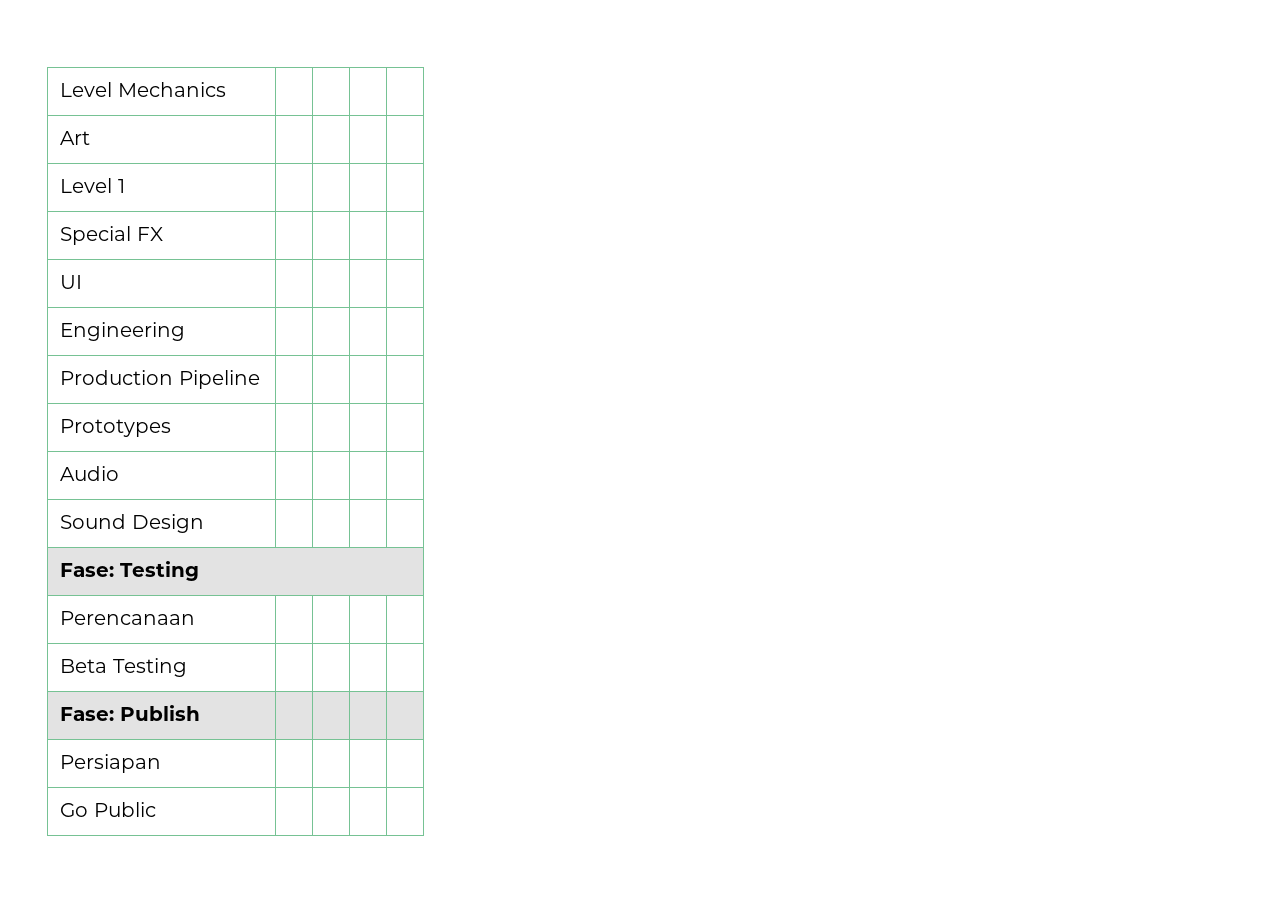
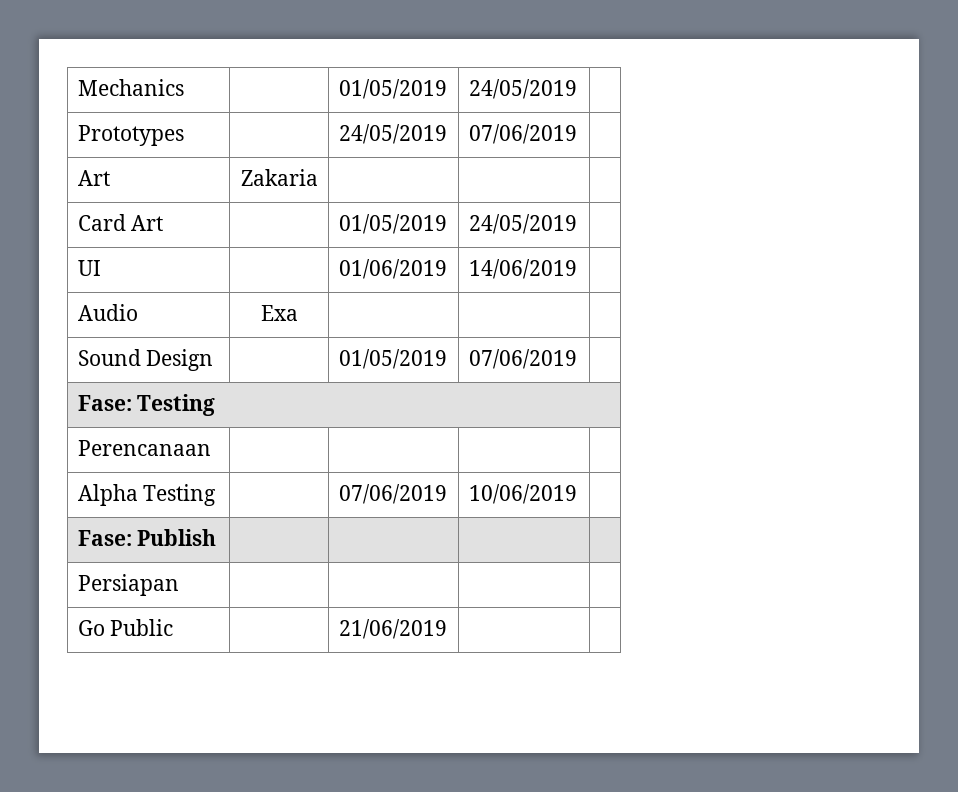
[60,82,113,97] Level -> (77, 87) none
[60,131,91,145] [60,178,125,193] [60,226,163,245] [60,275,83,289] [60,322,186,341] [60,370,260,389] [60,419,172,437] | | // Art | | | | // Level 1 | | | | // Special FX | | | | // UI | | | | // Engineering | | | | // Production Pipeline | | | | // Prototypes | | | -> [338,79,447,99] [468,79,577,99] [77,125,184,146] [338,124,447,144] [468,124,577,144] [77,170,110,186] [240,169,318,186] [77,214,164,231] [338,214,447,234] [468,214,577,234] [77,260,101,276] [338,259,447,279] [468,259,577,279] 01/05/2019 | 24/05/2019 | // Prototypes | | 24/05/2019 | 07/06/2019 | // Art | Zakaria | | | // Card Art | | 01/05/2019 | 24/05/2019 | // UI | | 01/06/2019 | 14/06/2019
(120, 473) none -> [260,305,298,321] Exa
(204, 523) | -> [338,349,447,369] [468,349,577,369] 01/05/2019 | 07/06/2019
[60,659,108,673] Beta -> [77,484,138,506] Alpha
(187, 667) | -> [338,484,447,504] [468,484,577,504] 07/06/2019 | 10/06/2019
(156, 809) none -> [338,619,447,639] 21/06/2019

